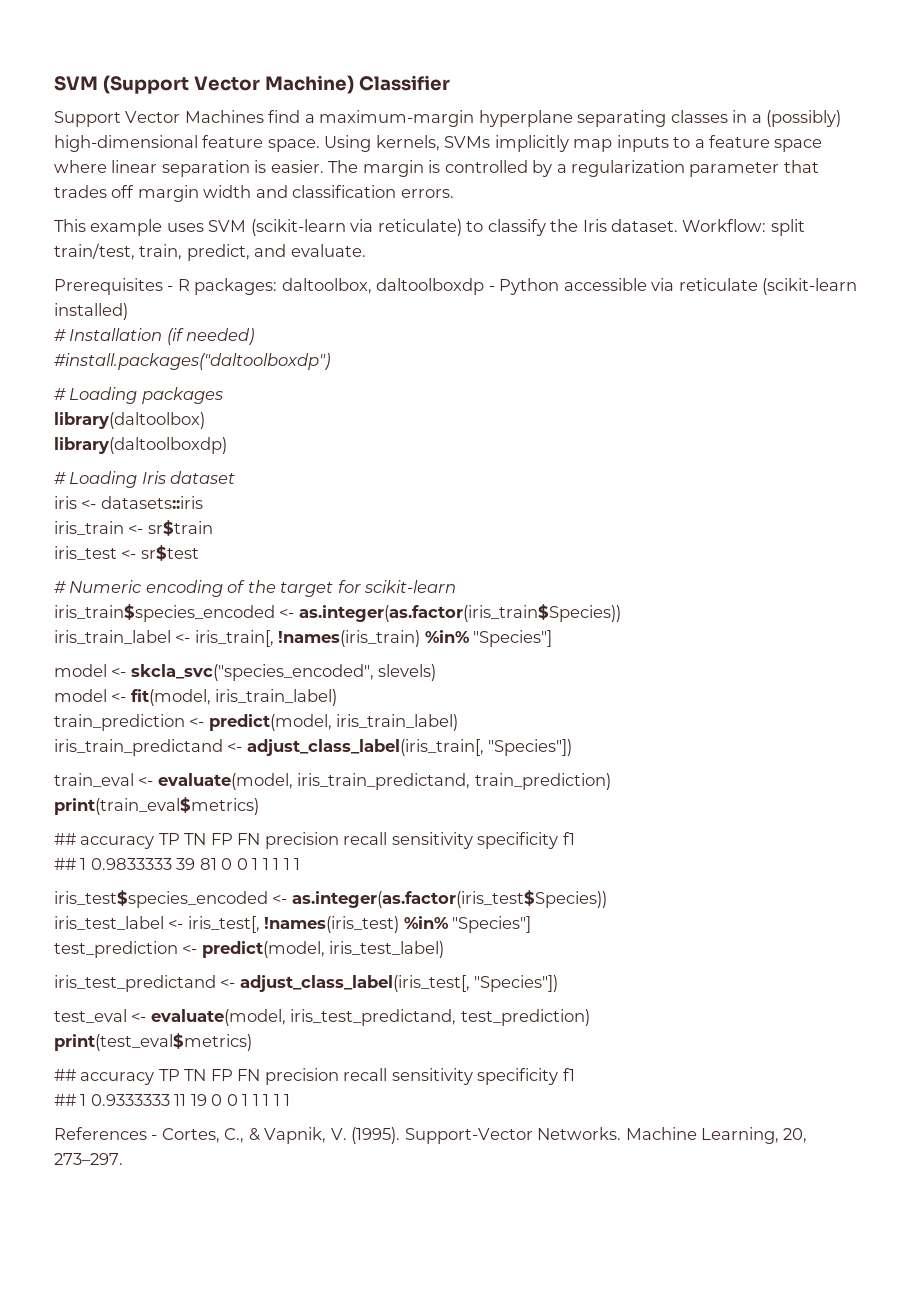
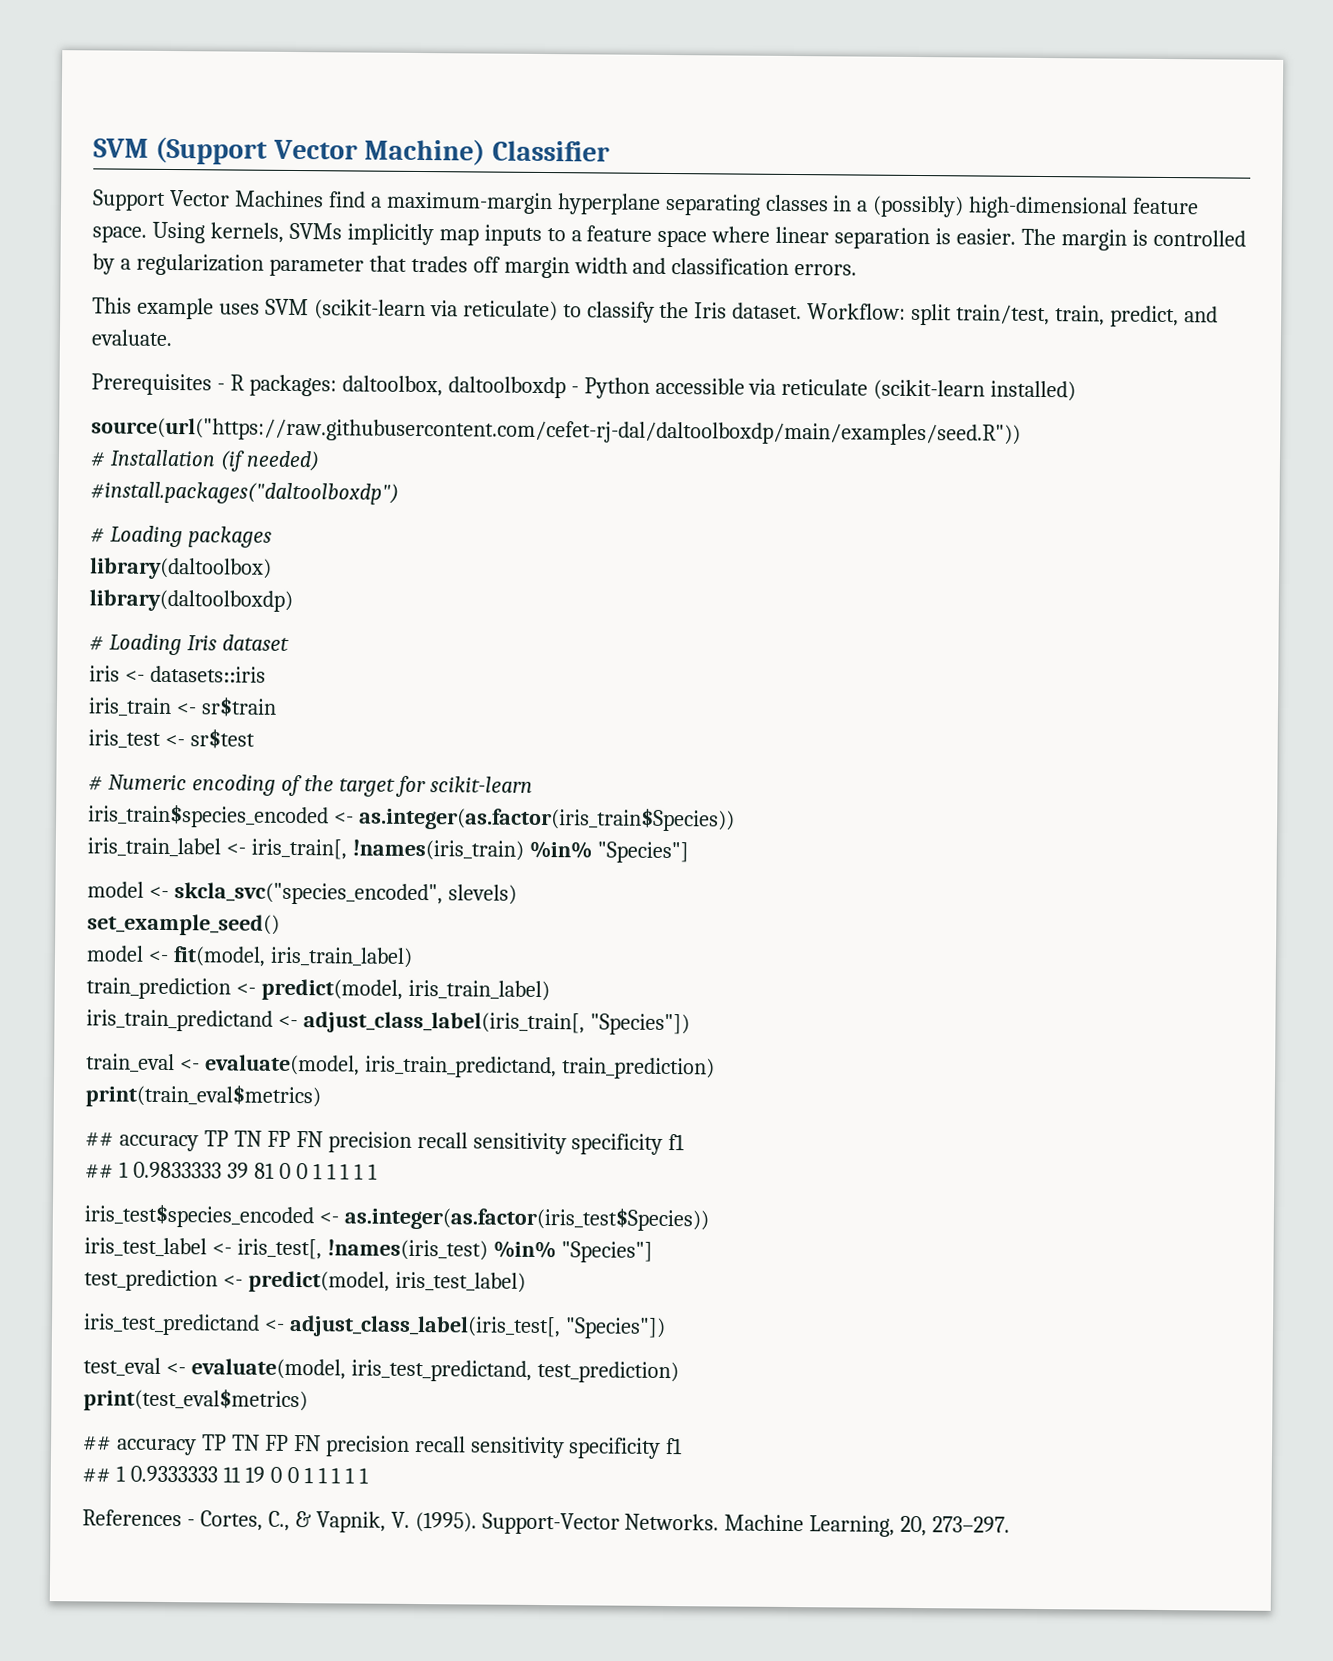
(128, 311) none -> [91,417,1021,446] // source(url("https://raw.githubusercontent.com/cefet-rj-dal/daltoolboxdp/main/examples/seed.R"))
(437, 672) none -> [87,913,280,936] // set_example_seed()

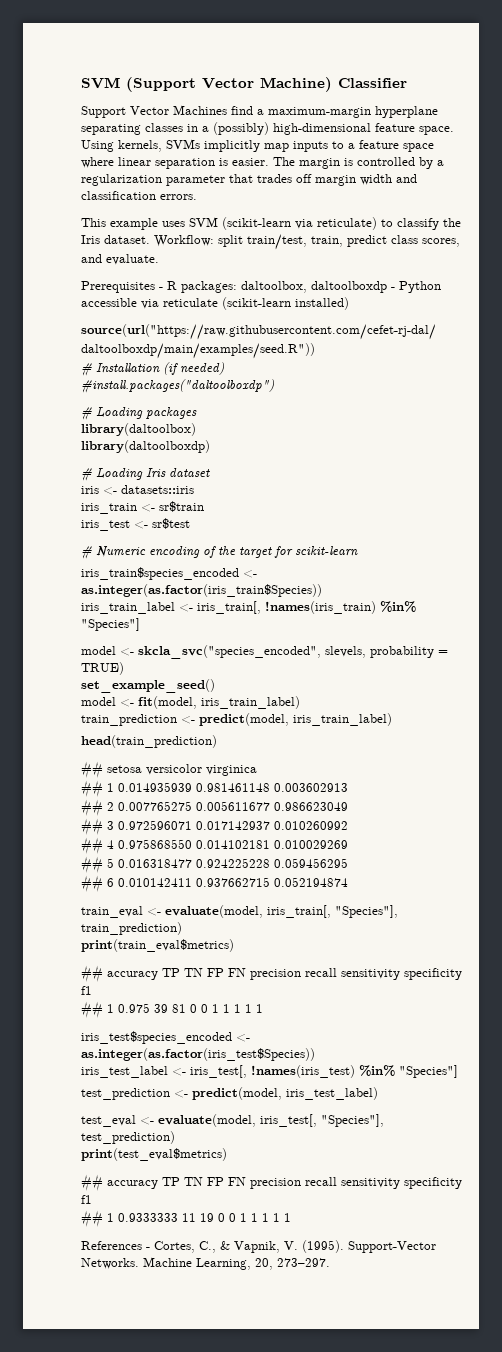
[1110,305,1180,328] predict, -> [347,235,460,247] predict class scores,
[447,884,517,905] slevels) -> [325,646,448,658] [81,662,124,675] slevels, probability = TRUE)
[86,1009,690,1036] iris_train_predictand <- adjust_class_label(iris_train[, "Species"]) -> [81,735,217,748] [81,761,257,778] [81,780,348,797] [81,799,348,816] [81,818,348,835] [81,837,348,854] [81,856,348,873] [81,875,348,892] head(train_prediction) // ## setosa versicolor virginica // ## 1 0.014935939 0.981461148 0.003602913 // ## 2 0.007765275 0.005611677 0.986623049 // ## 3 0.972596071 0.017142937 0.010260992 // ## 4 0.975868550 0.014102181 0.010029269 // ## 5 0.016318477 0.924225228 0.059456295 // ## 6 0.010142411 0.937662715 0.052194874
[364,1055,557,1079] iris_train_predictand, -> [267,905,398,918] iris_train[, "Species"],
[132,1161,222,1179] 0.9833333 -> [118,1003,150,1013] 0.975
[83,1313,666,1340] // iris_test_predictand <- adjust_class_label(iris_test[, "Species"]) -> (378, 1093) none
[350,1359,532,1382] iris_test_predictand, -> [260,1114,384,1127] iris_test[, "Species"],

